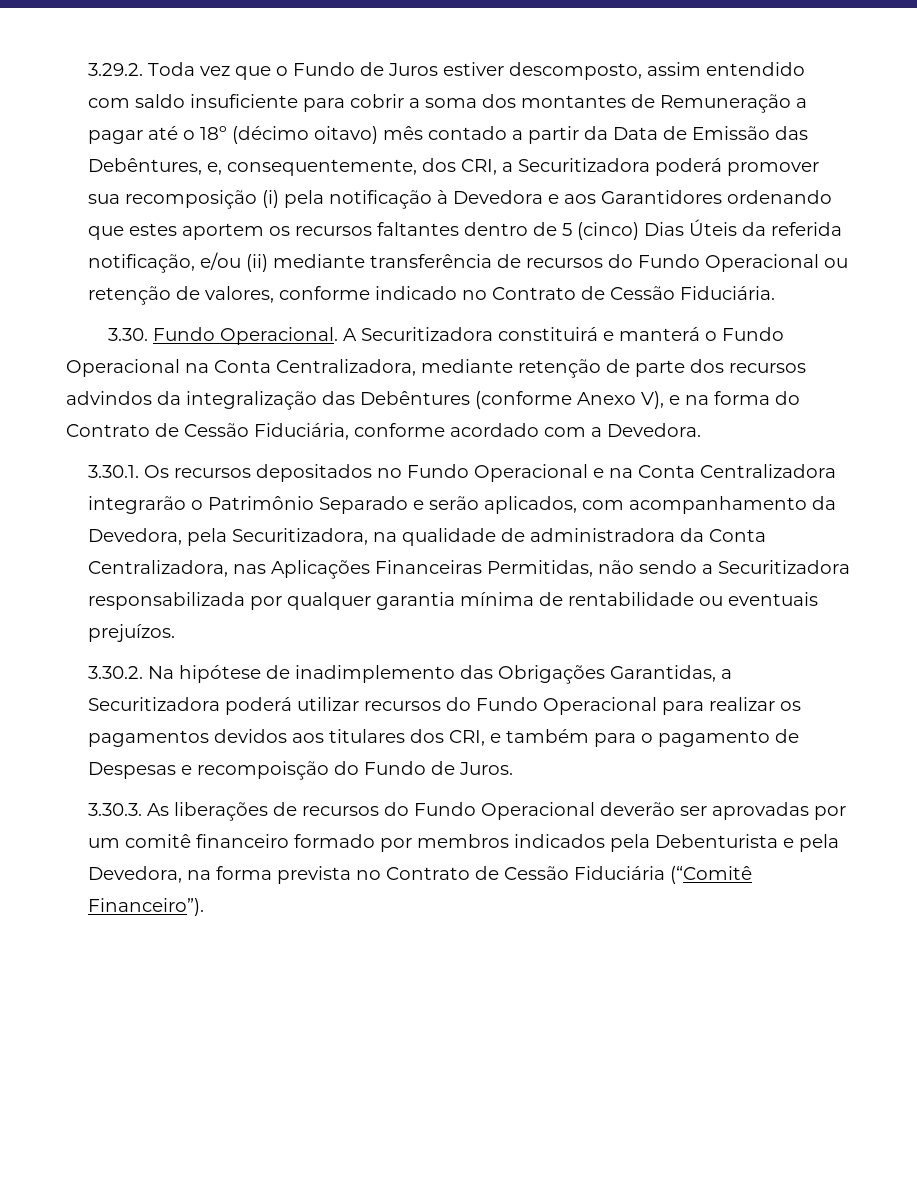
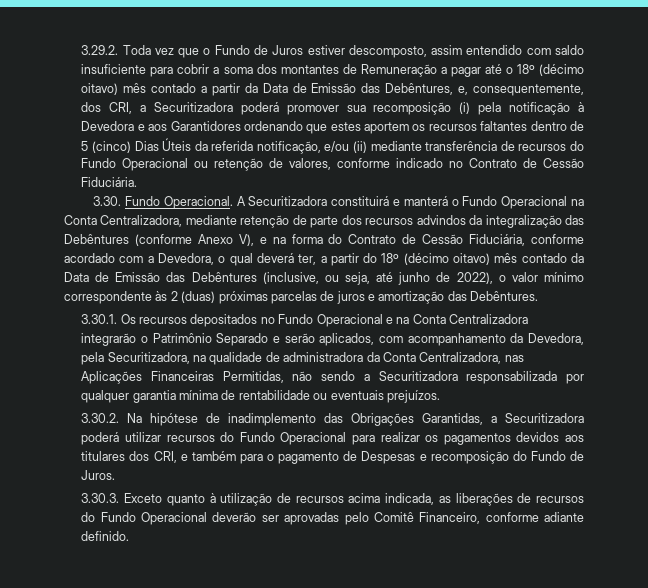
[607,423,701,437] Devedora. -> [157,253,584,266] [64,272,585,285] [64,291,539,304] Devedora, o qual deverá ter, a partir do 18º (décimo oitavo) mês contado da Data de Emissão das Debêntures (inclusive, ou seja, até junho de 2022), o valor mínimo correspondente às 2 (duas) próximas parcelas de juros e amortização das Debêntures.
[196,761,329,780] recompoisção -> [430,451,509,464] recomposição
[146,803,169,816] As -> [124,493,451,506] Exceto quanto à utilização de recursos acima indicada, as
[813,806,846,820] [87,834,839,852] [87,866,752,884] [87,898,204,916] por um comitê financeiro formado por membros indicados pela Debenturista e pela Devedora, na forma prevista no Contrato de Cessão Fiduciária (“Comitê Financeiro”). -> [344,512,584,525] [81,531,130,541] pelo Comitê Financeiro, conforme adiante definido.

